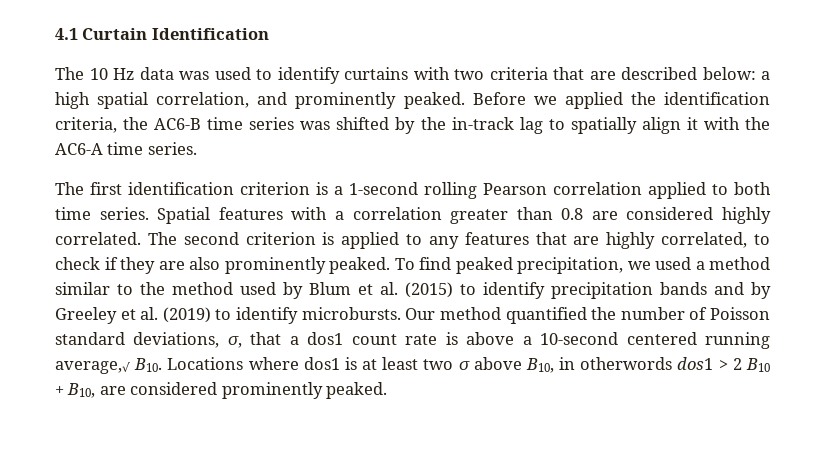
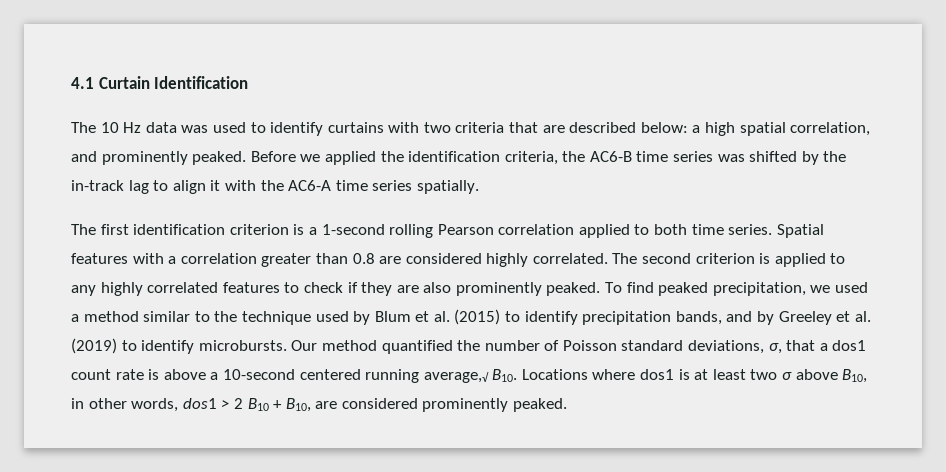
[570,117,637,134] spatially -> (169, 185) none
[147,142,197,155] series. -> [372,180,479,194] series spatially.
[464,232,748,249] features that are highly correlated, -> [100,282,280,296] highly correlated features
[172,282,233,295] method -> [241,311,311,325] technique
[660,282,707,295] bands -> [675,311,722,325] bands,
[580,357,673,370] otherwords -> [88,398,179,412] other words,

